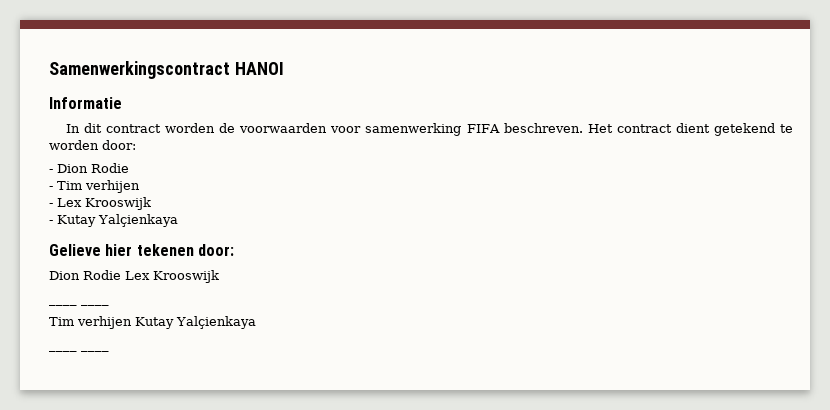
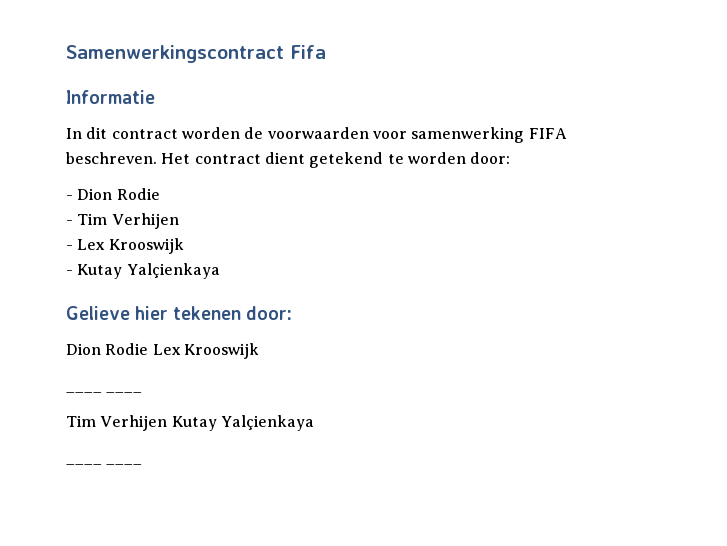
[234,62,284,75] HANOI -> [290,45,326,59] Fifa
[85,180,140,193] verhijen -> [111,213,179,229] Verhijen
[77,316,132,329] verhijen -> [100,415,168,431] Verhijen

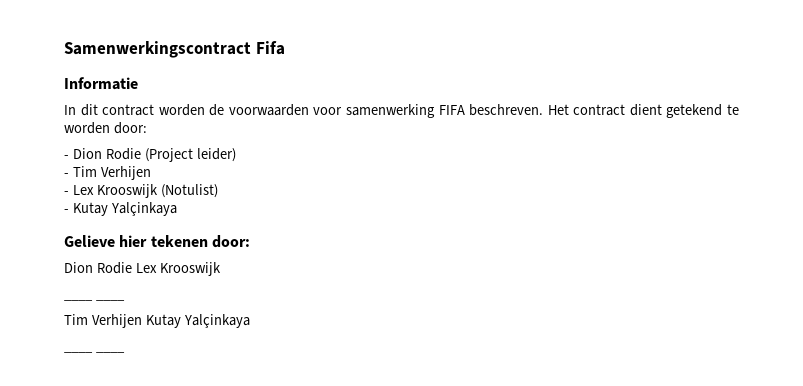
(160, 194) none -> [144,148,236,162] (Project leider)
(184, 246) none -> [160,184,218,198] (Notulist)
[126,263,220,279] Yalçienkaya -> [110,202,177,216] Yalçinkaya
[220,415,314,431] Yalçienkaya -> [183,314,250,328] Yalçinkaya

